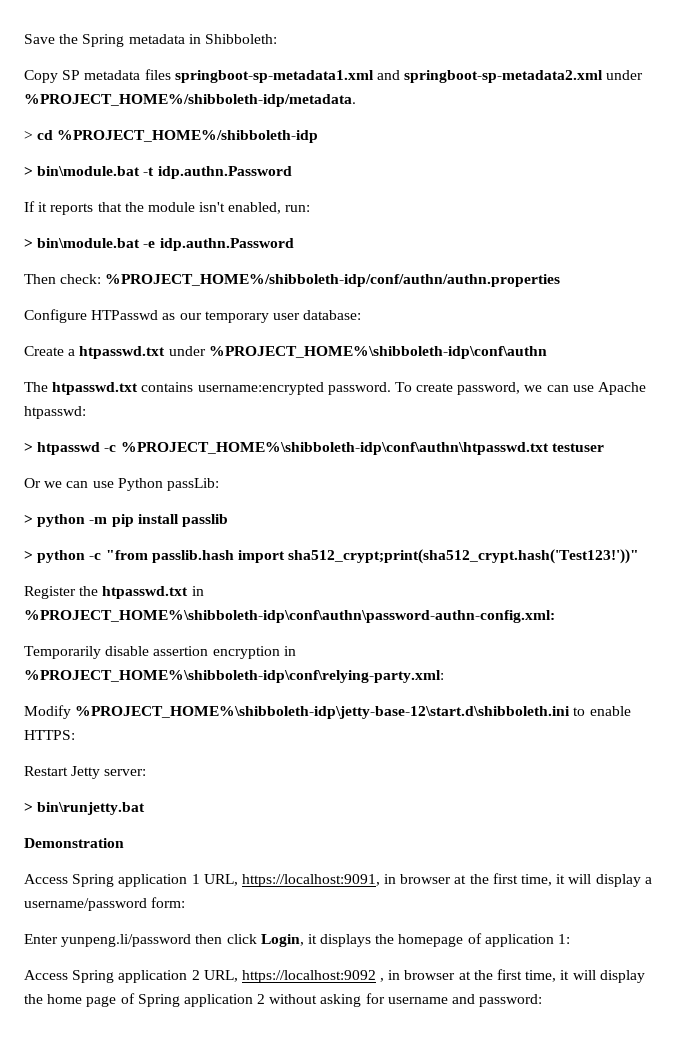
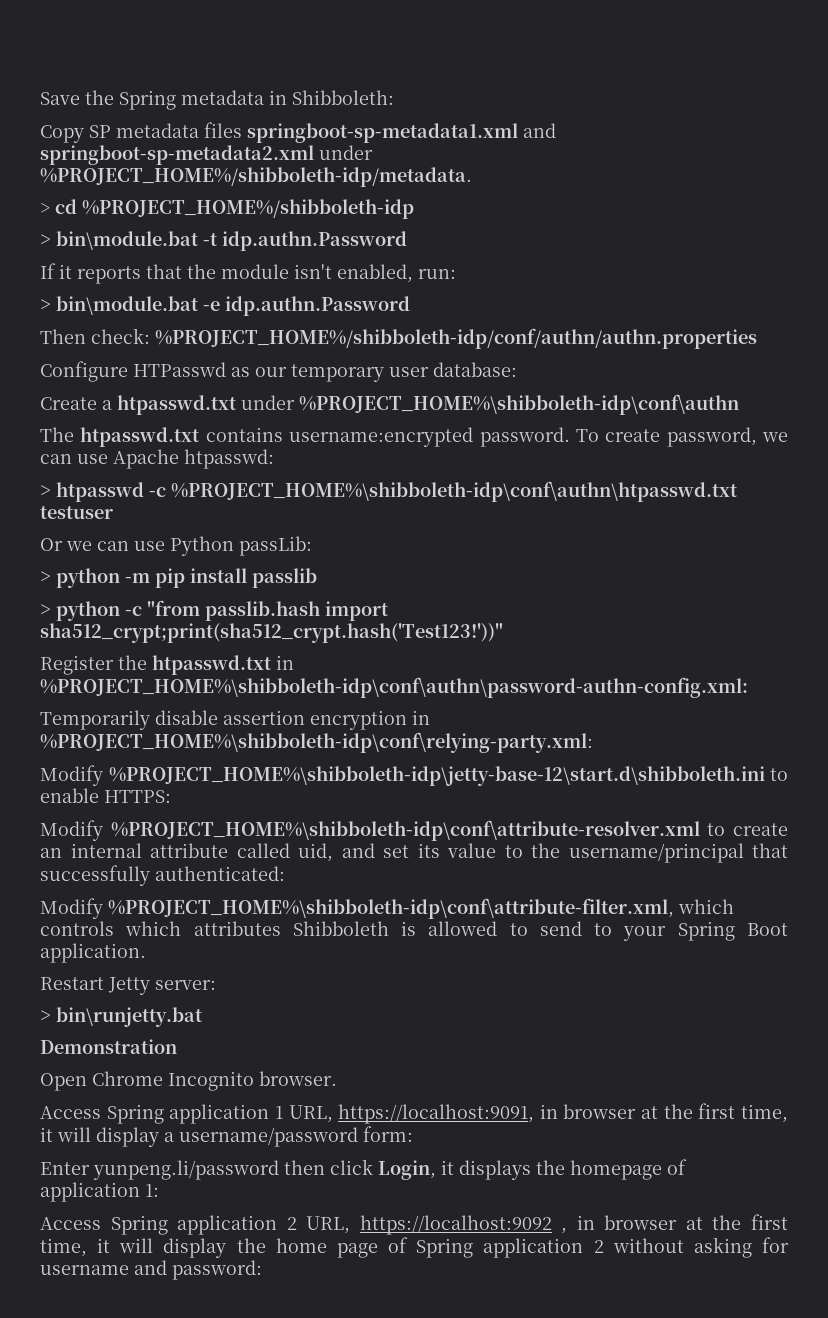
(75, 735) none -> [40,820,788,841] [40,843,788,863] [40,865,285,886] [40,898,734,919] [40,921,788,941] [40,943,146,963] // Modify %PROJECT_HOME%\shibboleth-idp\conf\attribute-resolver.xml to create an internal attribute called uid, and set its value to the username/principal that successfully authenticated: // Modify %PROJECT_HOME%\shibboleth-idp\conf\attribute-filter.xml, which controls which attributes Shibboleth is allowed to send to your Spring Boot application.
(124, 843) none -> [40,1071,337,1091] // Open Chrome Incognito browser.

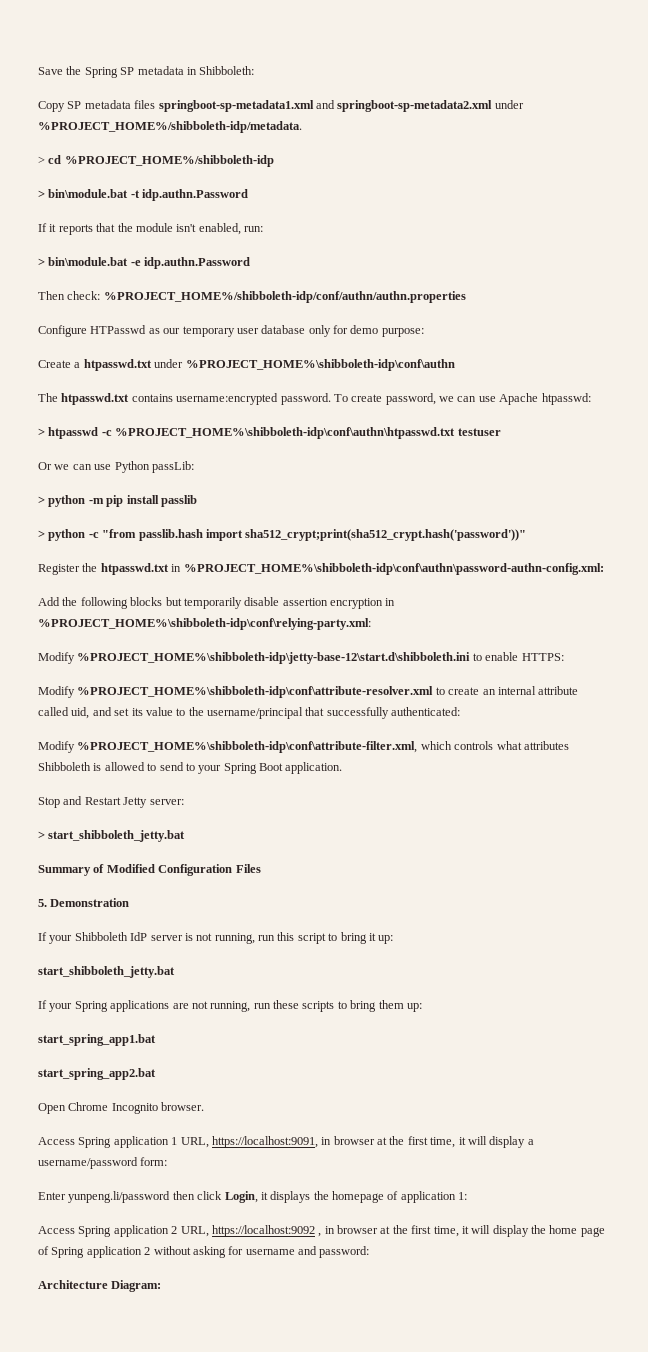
(176, 100) none -> [120,67,135,75] SP
[433,362,517,377] database: -> [261,325,424,337] database only for demo purpose:
[40,623,503,643] sha512_crypt;print(sha512_crypt.hash('Test123!'))" -> [245,529,527,541] sha512_crypt;print(sha512_crypt.hash('password'))"
[40,710,150,730] Temporarily -> [38,597,242,609] Add the following blocks but temporarily
[125,921,182,936] which -> [496,741,522,750] what
(146, 953) none -> [38,796,83,808] Stop and
[56,1007,202,1027] [40,1039,177,1054] bin\runjetty.bat // Demonstration -> [48,830,186,842] [38,864,261,876] [38,898,130,907] [38,932,394,944] [38,966,175,978] [38,1000,422,1012] [38,1034,156,1046] [38,1068,156,1080] start_shibboleth_jetty.bat // Summary of Modified Configuration Files // 5. Demonstration // If your Shibboleth IdP server is not running, run this script to bring it up: // start_shibboleth_jetty.bat // If your Spring applications are not running, run these scripts to bring them up: // start_spring_app1.bat // start_spring_app2.bat
(262, 1270) none -> [38,1280,162,1292] // Architecture Diagram:

